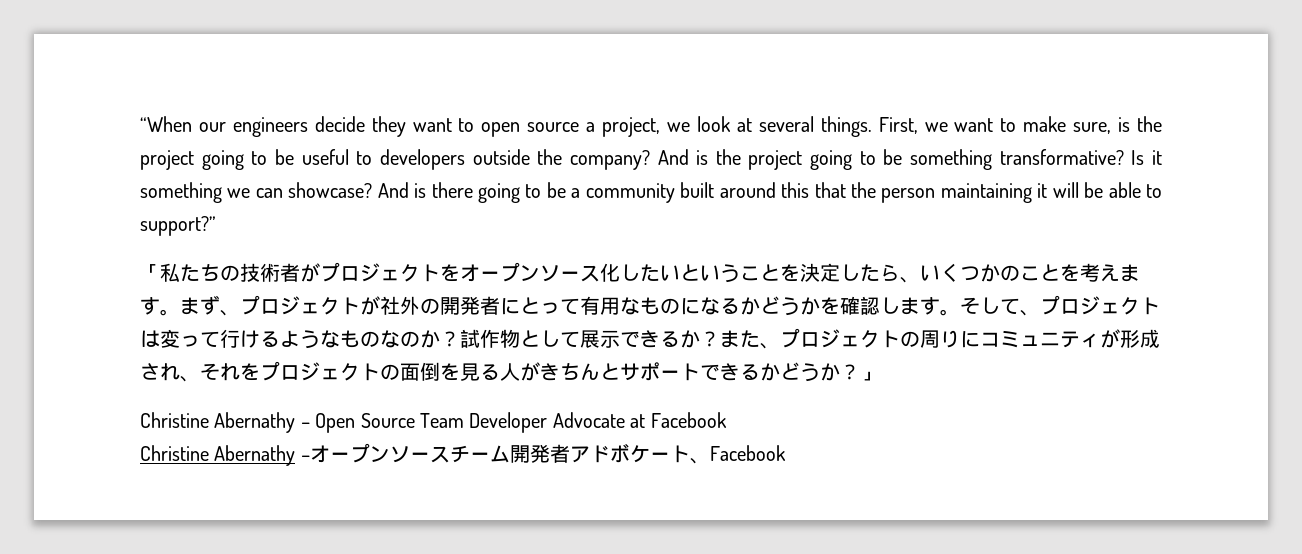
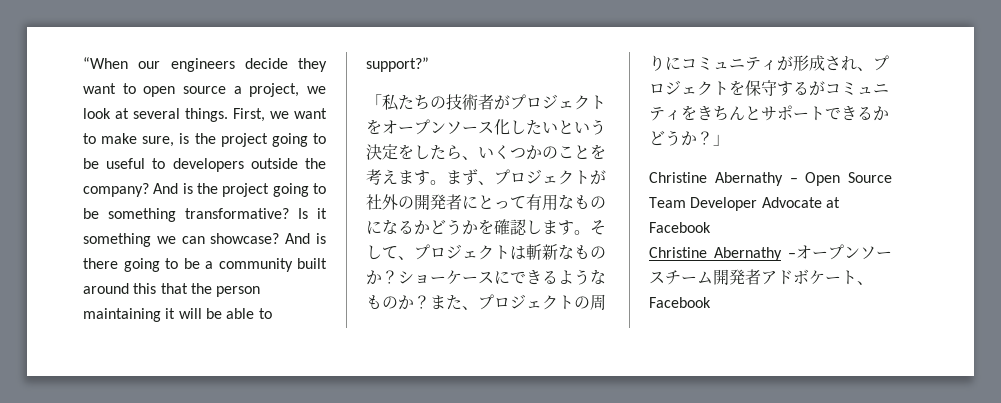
[740,263,840,282] ことを決定 -> [366,144,414,160] 決定を
[160,329,680,349] 変って行けるようなものなのか？試作物として展示できる -> [526,244,606,260] [366,269,606,285] [366,295,398,309] 斬新なものか？ショーケースにできるようなもの
[200,361,540,381] それをプロジェクトの面倒を見る人が -> [873,55,889,71] [649,80,889,96] [649,105,697,121] プロジェクトを保守するがコミュニティを

